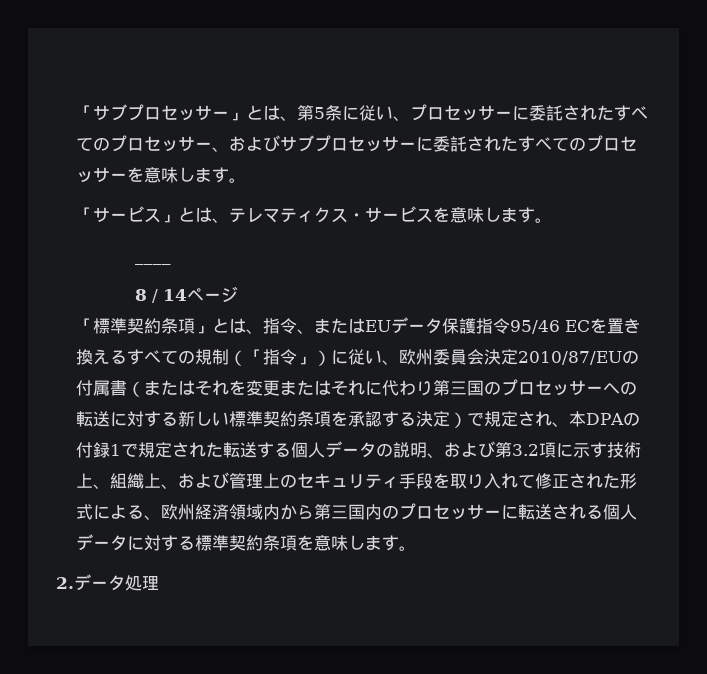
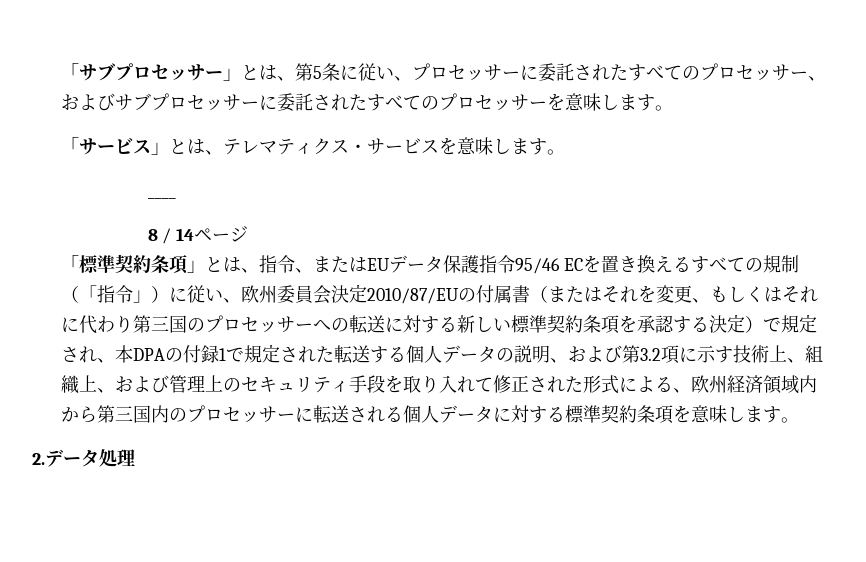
[279,380,314,395] また -> [691,286,764,303] 、もしく

